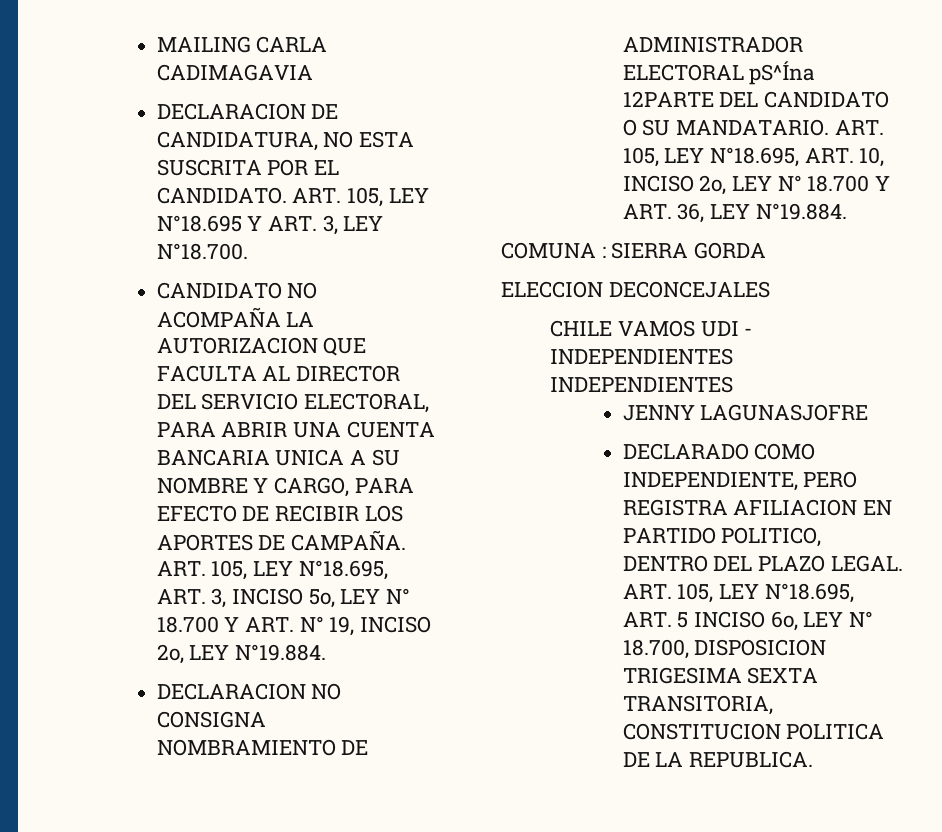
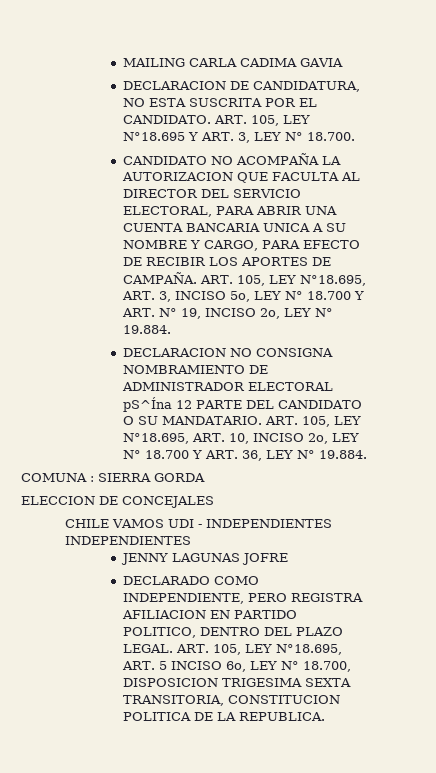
[156,64,313,81] CADIMAGAVIA -> [239,58,343,67] CADIMA GAVIA
[156,243,248,260] N°18.700. -> [284,132,355,141] N° 18.700.
[234,644,326,661] N°19.884. -> [314,308,333,317] [122,325,171,334] N° 19.884.
[622,91,714,107] 12PARTE -> [175,400,242,409] 12 PARTE
[755,203,847,220] N°19.884. -> [296,450,367,459] N° 19.884.
[608,281,770,298] DECONCEJALES -> [99,496,214,508] DE CONCEJALES
[700,404,869,421] LAGUNASJOFRE -> [171,553,288,565] LAGUNAS JOFRE

